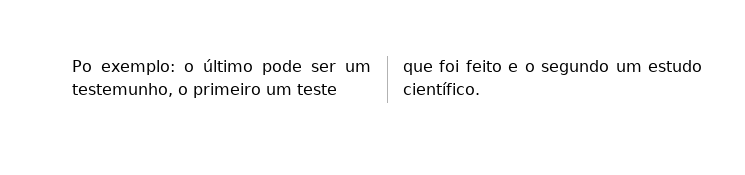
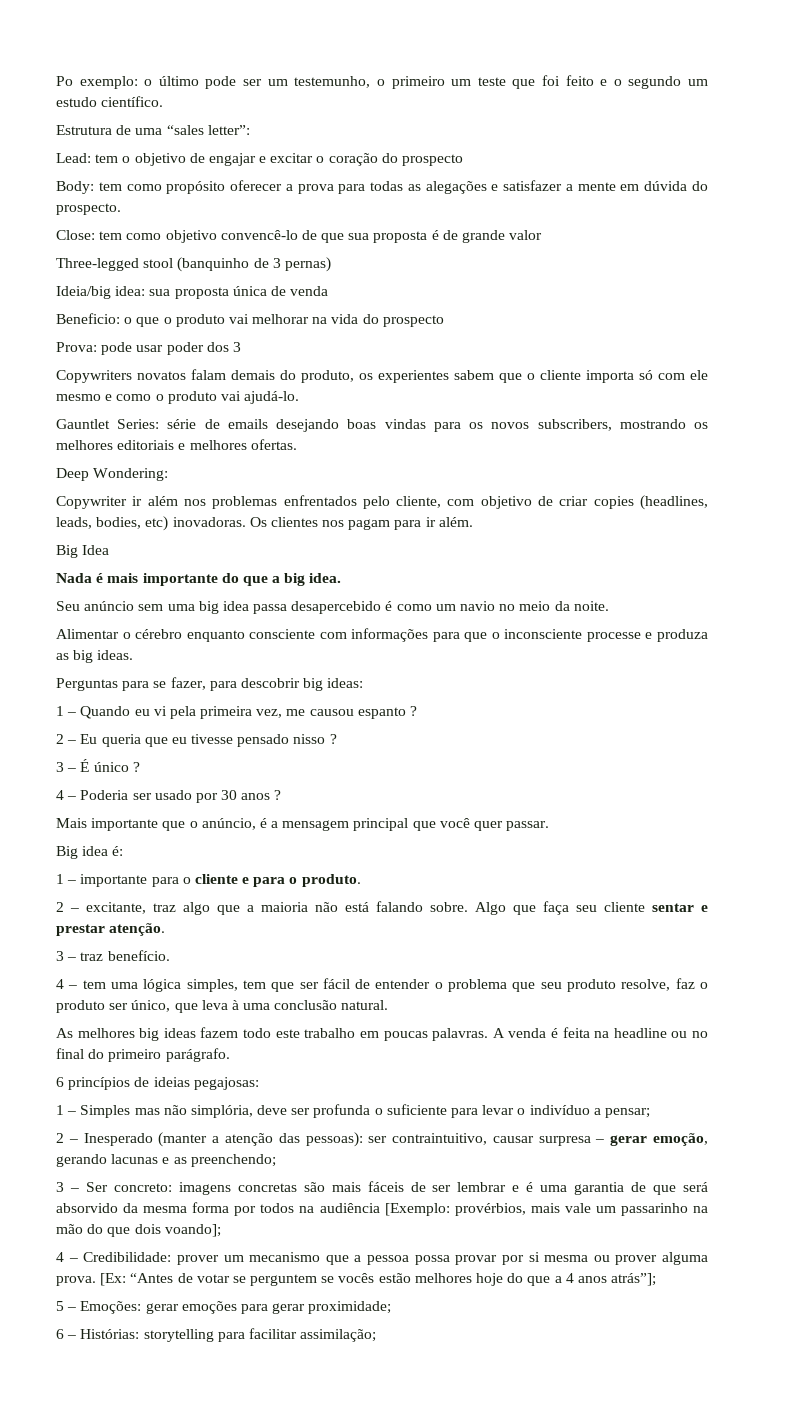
(480, 88) none -> [56,125,250,135] [56,153,464,166] [56,180,708,194] [56,203,121,215] [56,230,543,243] [56,257,331,272] [56,286,329,299] [56,313,444,327] [56,342,241,355] [56,369,708,383] [56,391,300,404] [56,419,708,432] [56,439,297,450] [56,468,169,481] [56,495,708,510] [56,516,473,531] [56,545,110,558] [56,573,342,586] [56,601,609,614] [56,628,709,642] [56,650,134,663] [56,677,364,691] [56,706,418,719] [56,734,337,747] [56,759,140,772] [56,790,282,803] [56,818,550,831] [56,846,124,859] [56,874,361,887] [56,901,708,915] [56,923,166,936] [56,950,170,961] [56,978,708,992] [56,1000,389,1013] [56,1027,708,1041] [56,1048,230,1062] [56,1077,259,1090] [56,1104,650,1118] [56,1132,709,1147] [56,1154,276,1167] [56,1181,709,1195] [56,1202,708,1216] [56,1224,221,1237] [56,1252,708,1265] [56,1273,657,1286] [56,1301,392,1314] [56,1328,377,1342] // Estrutura de uma “sales letter”: // Lead: tem o objetivo de engajar e excitar o coração do prospecto // Body: tem como propósito oferecer a prova para todas as alegações e satisfazer a mente em dúvida do prospecto. // Close: tem como objetivo convencê-lo de que sua proposta é de grande valor // Three-legged stool (banquinho de 3 pernas) // Ideia/big idea: sua proposta única de venda // Beneficio: o que o produto vai melhorar na vida do prospecto // Prova: pode usar poder dos 3 // Copywriters novatos falam demais do produto, os experientes sabem que o cliente importa só com ele mesmo e como o produto vai ajudá-lo. // Gauntlet Series: série de emails desejando boas vindas para os novos subscribers, mostrando os melhores editoriais e melhores ofertas. // Deep Wondering: // Copywriter ir além nos problemas enfrentados pelo cliente, com objetivo de criar copies (headlines, leads, bodies, etc) inovadoras. Os clientes nos pagam para ir além. // Big Idea // Nada é mais importante do que a big idea. // Seu anúncio sem uma big idea passa desapercebido é como um navio no meio da noite. // Alimentar o cérebro enquanto consciente com informações para que o inconsciente processe e produza as big ideas. // Perguntas para se fazer, para descobrir big ideas: // 1 – Quando eu vi pela primeira vez, me causou espanto ? // 2 – Eu queria que eu tivesse pensado nisso ? // 3 – É único ? // 4 – Poderia ser usado por 30 anos ? // Mais importante que o anúncio, é a mensagem principal que você quer passar. // Big idea é: // 1 – importante para o cliente e para o produto. // 2 – excitante, traz algo que a maioria não está falando sobre. Algo que faça seu cliente sentar e prestar atenção. // 3 – traz benefício. // 4 – tem uma lógica simples, tem que ser fácil de entender o problema que seu produto resolve, faz o produto ser único, que leva à uma conclusão natural. // As melhores big ideas fazem todo este trabalho em poucas palavras. A venda é feita na headline ou no final do primeiro parágrafo. // 6 princípios de ideias pegajosas: // 1 – Simples mas não simplória, deve ser profunda o suficiente para levar o indivíduo a pensar; // 2 – Inesperado (manter a atenção das pessoas): ser contraintuitivo, causar surpresa – gerar emoção, gerando lacunas e as preenchendo; // 3 – Ser concreto: imagens concretas são mais fáceis de ser lembrar e é uma garantia de que será absorvido da mesma forma por todos na audiência [Exemplo: provérbios, mais vale um passarinho na mão do que dois voando]; // 4 – Credibilidade: prover um mecanismo que a pessoa possa provar por si mesma ou prover alguma prova. [Ex: “Antes de votar se perguntem se vocês estão melhores hoje do que a 4 anos atrás”]; // 5 – Emoções: gerar emoções para gerar proximidade; // 6 – Histórias: storytelling para facilitar assimilação;

